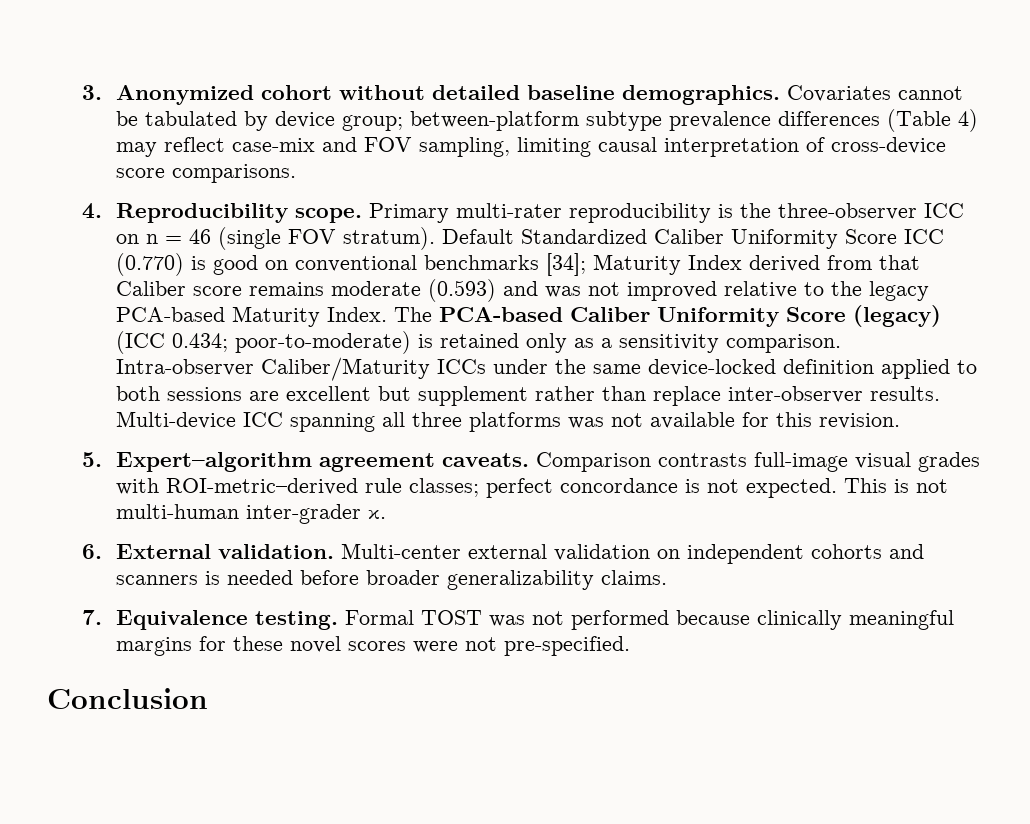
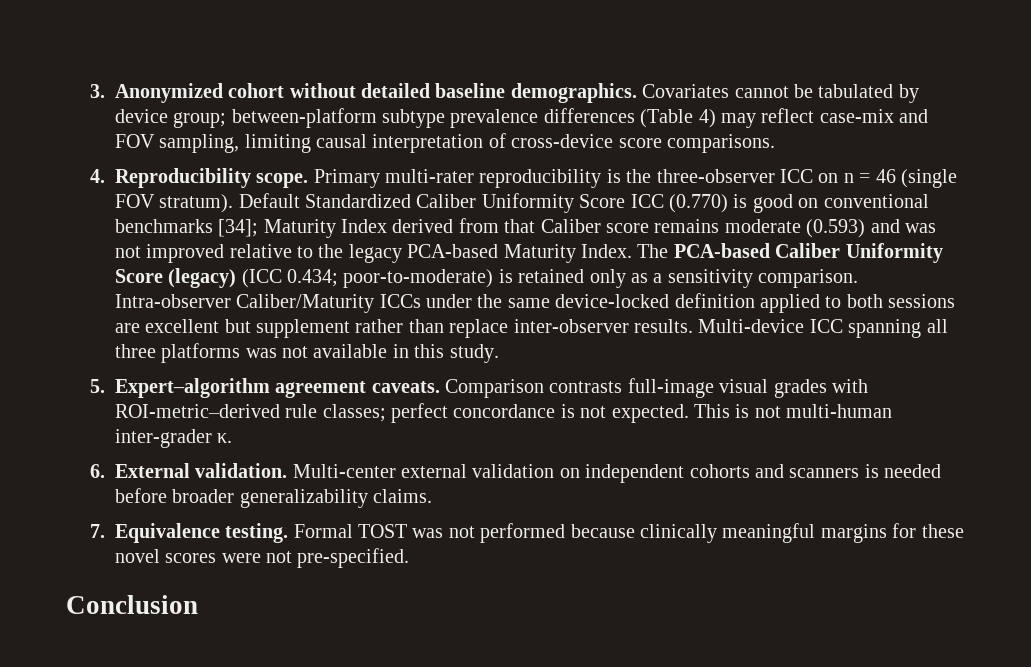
[742,412,901,429] for this revision. -> [392,344,499,363] in this study.

